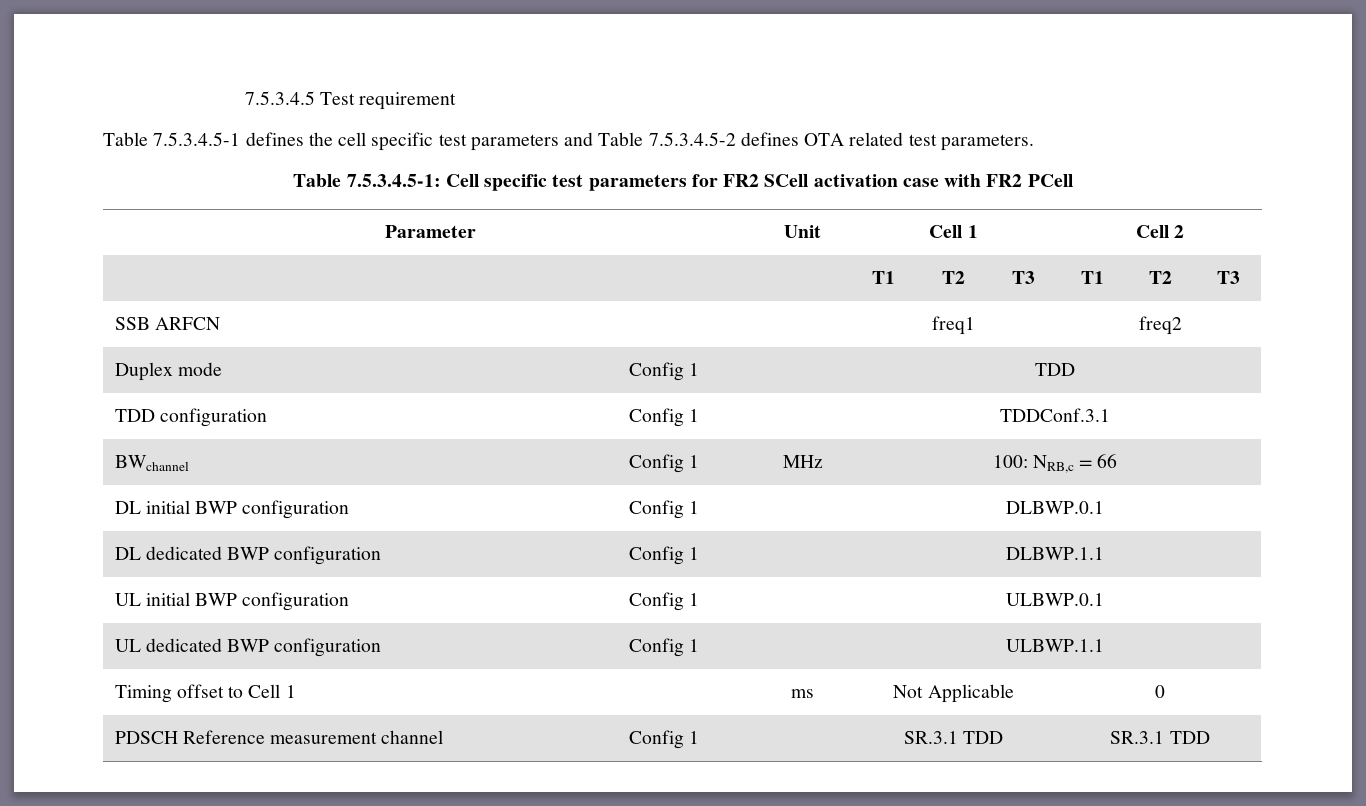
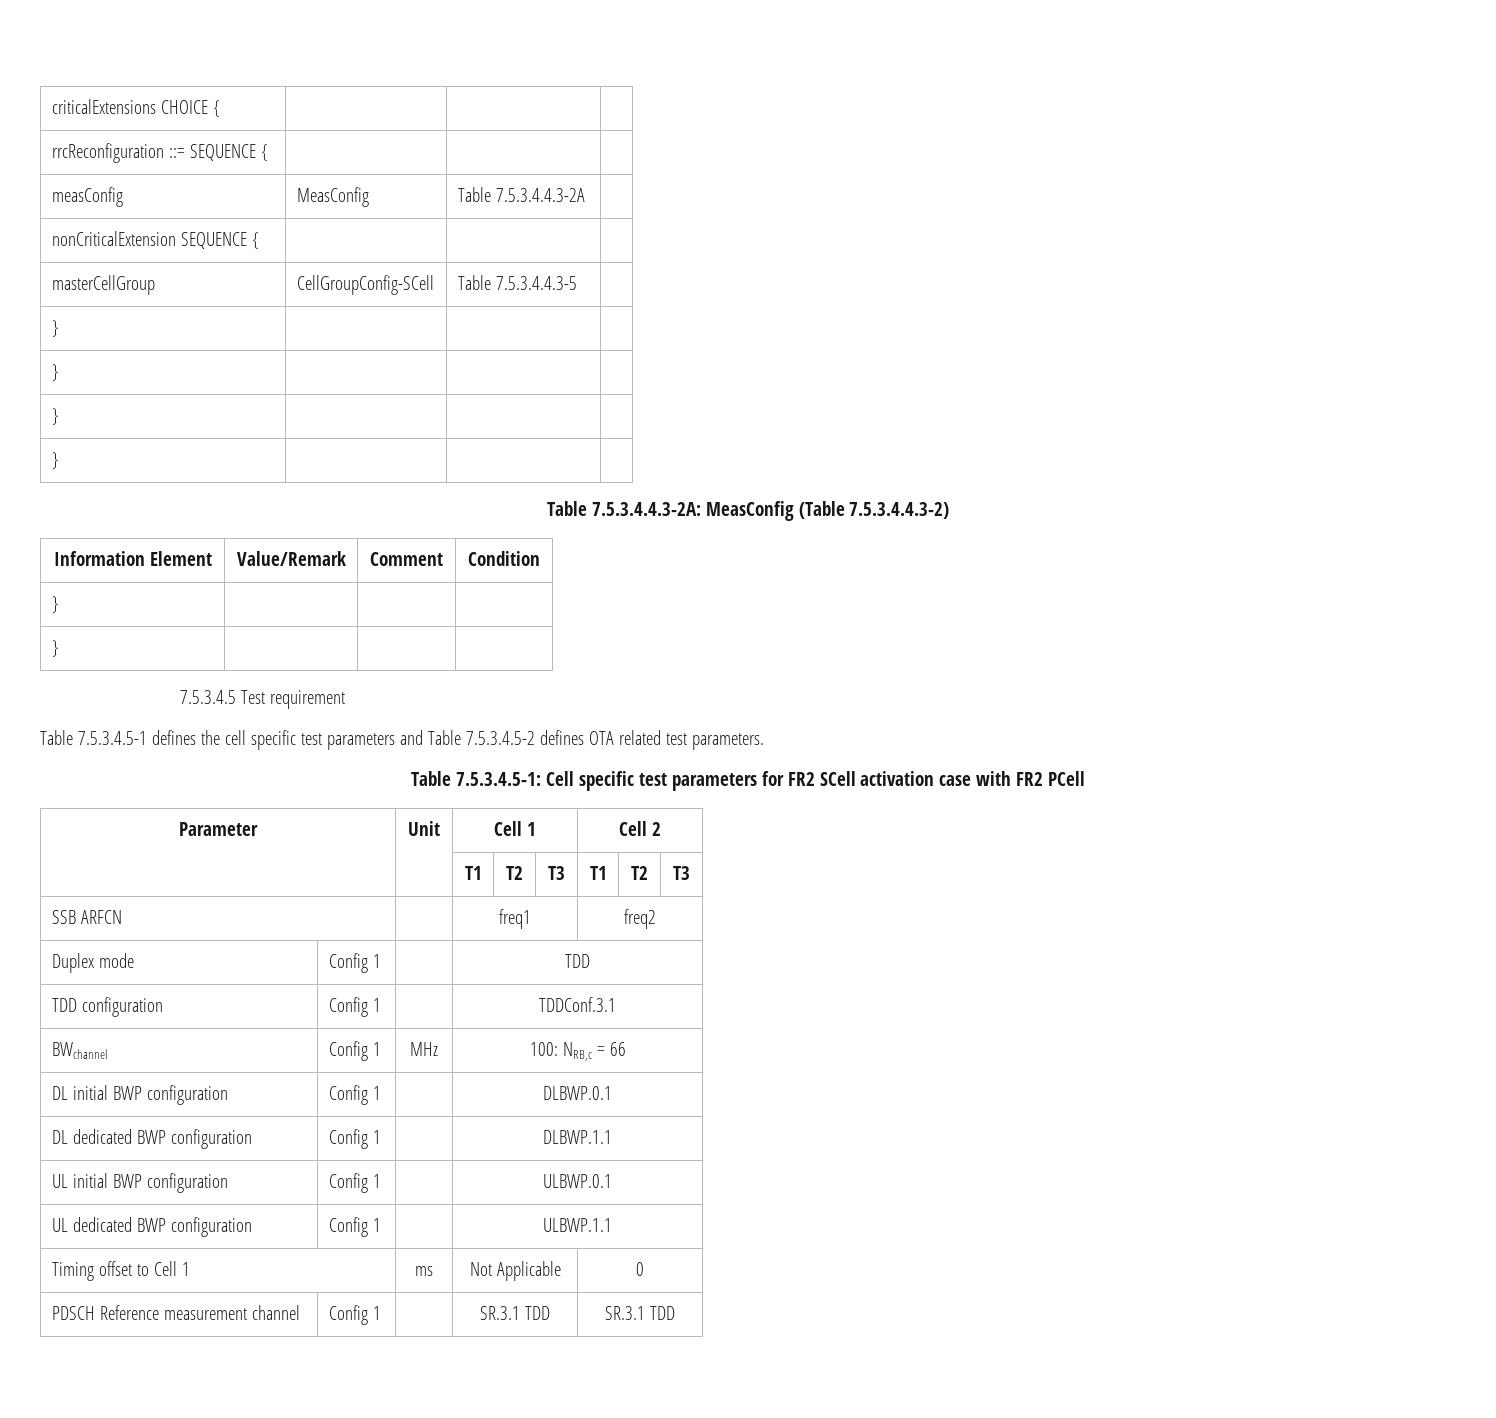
(244, 98) none -> [51,99,220,117] [51,143,268,163] [51,187,123,207] [296,187,369,207] [457,187,585,202] [51,231,259,249] [51,275,155,295] [296,275,434,295] [457,275,577,290] [51,320,59,337] [51,364,59,381] [51,408,59,425] [51,452,59,469] [546,501,950,521] [53,551,212,566] [236,551,346,566] [370,552,443,566] [468,551,540,566] [51,596,59,613] [51,640,59,657] criticalExtensions CHOICE { | | | // rrcReconfiguration ::= SEQUENCE { | | | // measConfig | MeasConfig | Table 7.5.3.4.4.3-2A | // nonCriticalExtension SEQUENCE { | | | // masterCellGroup | CellGroupConfig-SCell | Table 7.5.3.4.4.3-5 | // } | | | // } | | | // } | | | // } | | | // Table 7.5.3.4.4.3-2A: MeasConfig (Table 7.5.3.4.4.3-2) // Information Element | Value/Remark | Comment | Condition // } | | | // } | | | //

